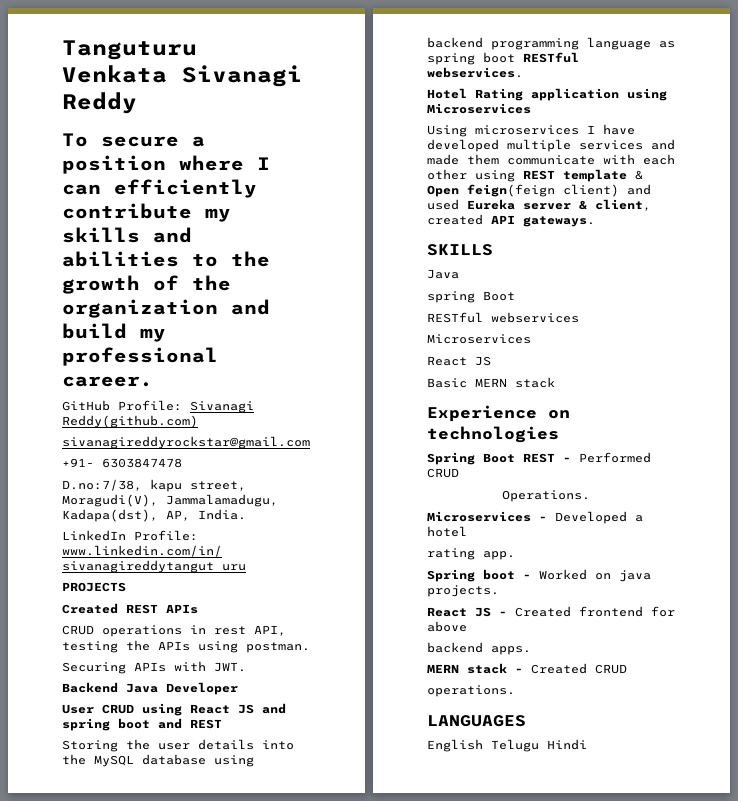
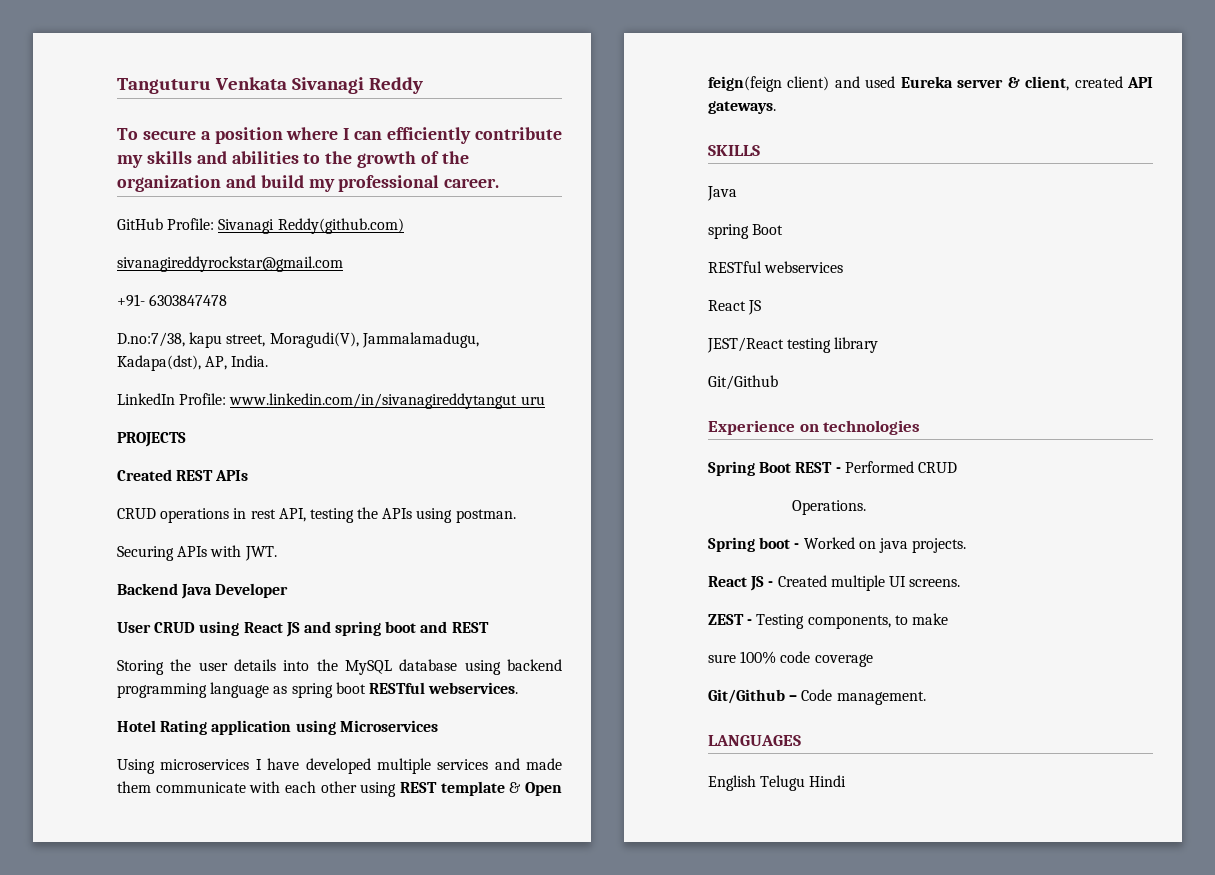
[427,334,531,344] // Microservices -> (844, 267) none
[427,377,555,388] Basic MERN stack -> [707,337,879,353] [708,375,778,390] JEST/React testing library // Git/Github
[427,511,643,524] [427,526,467,537] [427,548,515,560] // Microservices - Developed a hotel // rating app. -> (866, 507) none
[579,606,675,617] [427,621,467,632] [427,642,531,655] [427,663,627,674] [427,685,515,697] frontend for above // backend apps. // MERN stack - Created CRUD // operations. -> [830,575,961,591] [708,613,948,629] [708,651,873,667] [708,689,926,705] multiple UI screens. // ZEST - Testing components, to make // sure 100% code coverage // Git/Github – Code management.

